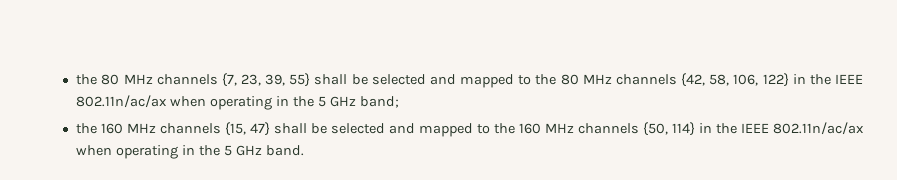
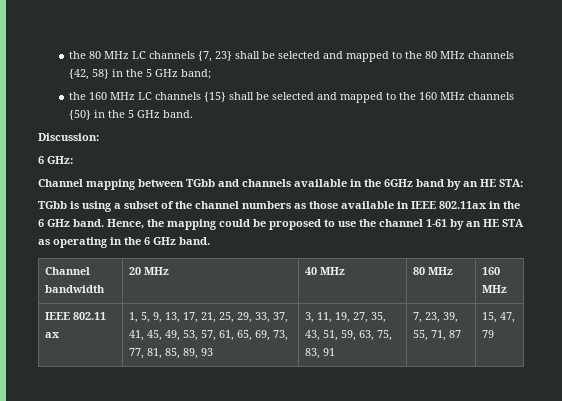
[76,74,153,85] the 80 MHz -> [69,51,147,59] the 80 MHz LC
[241,73,311,87] 23, 39, 55} -> [215,51,233,61] 23}
[709,73,863,87] [76,95,273,110] 58, 106, 122} in the IEEE 802.11n/ac/ax when operating -> [92,69,110,79] 58}
[160,122,271,136] channels {15, 47} -> [138,92,227,102] LC channels {15}
[643,122,865,136] [76,145,179,159] {50, 114} in the IEEE 802.11n/ac/ax when operating -> [69,110,92,120] {50}
(304, 150) none -> [38,133,99,141] [38,156,73,164] [38,179,523,190] [38,201,520,212] [38,219,524,230] [38,237,210,248] [44,267,90,275] [44,285,105,293] [128,267,169,275] [304,267,345,275] [412,267,453,275] [481,267,500,275] [481,285,507,293] [44,312,106,320] [44,332,60,338] [128,312,288,323] [128,330,288,341] [128,348,213,359] [304,312,386,323] [304,330,392,341] [304,348,335,359] [412,312,458,323] [412,330,461,341] [481,312,515,323] [481,330,494,338] // Discussion: // 6 GHz: // Channel mapping between TGbb and channels available in the 6GHz band by an HE STA: // TGbb is using a subset of the channel numbers as those available in IEEE 802.11ax in the 6 GHz band. Hence, the mapping could be proposed to use the channel 1-61 by an HE STA as operating in the 6 GHz band. // Channel bandwidth | 20 MHz | 40 MHz | 80 MHz | 160 MHz // IEEE 802.11 ax | 1, 5, 9, 13, 17, 21, 25, 29, 33, 37, 41, 45, 49, 53, 57, 61, 65, 69, 73, 77, 81, 85, 89, 93 | 3, 11, 19, 27, 35, 43, 51, 59, 63, 75, 83, 91 | 7, 23, 39, 55, 71, 87 | 15, 47, 79

